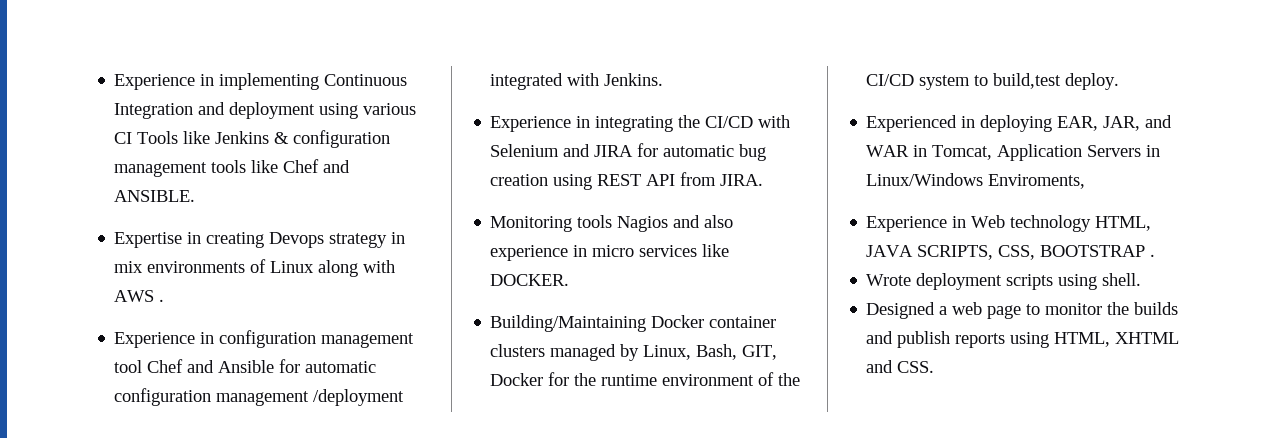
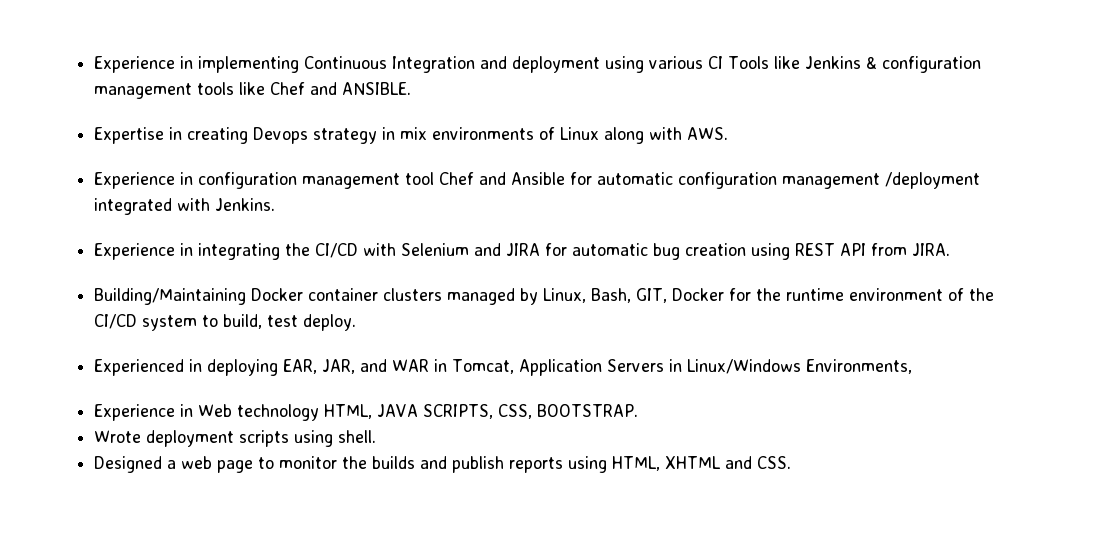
[114,290,165,302] AWS . -> [687,127,729,140] AWS.
[490,215,734,232] [490,244,730,261] [490,274,570,286] // Monitoring tools Nagios and also experience in micro services like DOCKER. -> (951, 249) none
[993,73,1062,89] build,test -> [223,314,299,329] build, test
[988,174,1086,189] Enviroments, -> [806,359,913,374] Environments,
[1040,245,1156,257] BOOTSTRAP . -> [537,404,639,417] BOOTSTRAP.

